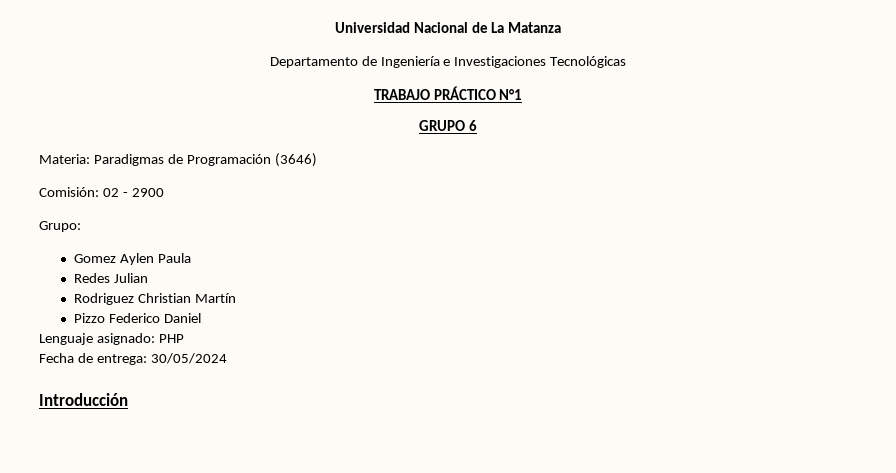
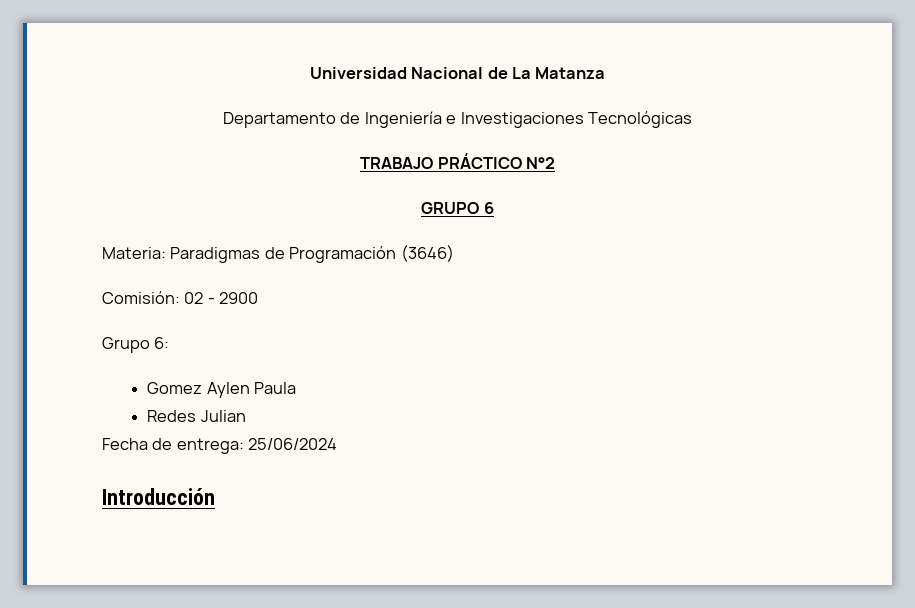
[499,89,523,100] N°1 -> [525,157,555,169] N°2
[39,221,81,232] Grupo: -> [102,337,170,353] Grupo 6:
[73,293,236,305] [73,313,201,323] [39,333,184,345] // Rodriguez Christian Martín // Pizzo Federico Daniel // Lenguaje asignado: PHP -> (246, 416) none
[150,353,227,364] 30/05/2024 -> [248,438,338,450] 25/06/2024

